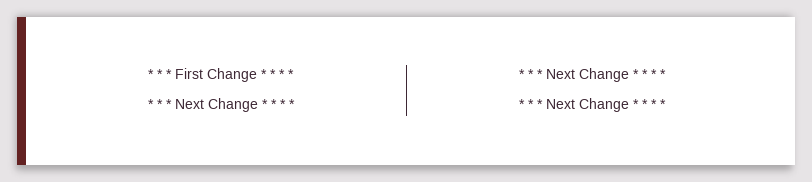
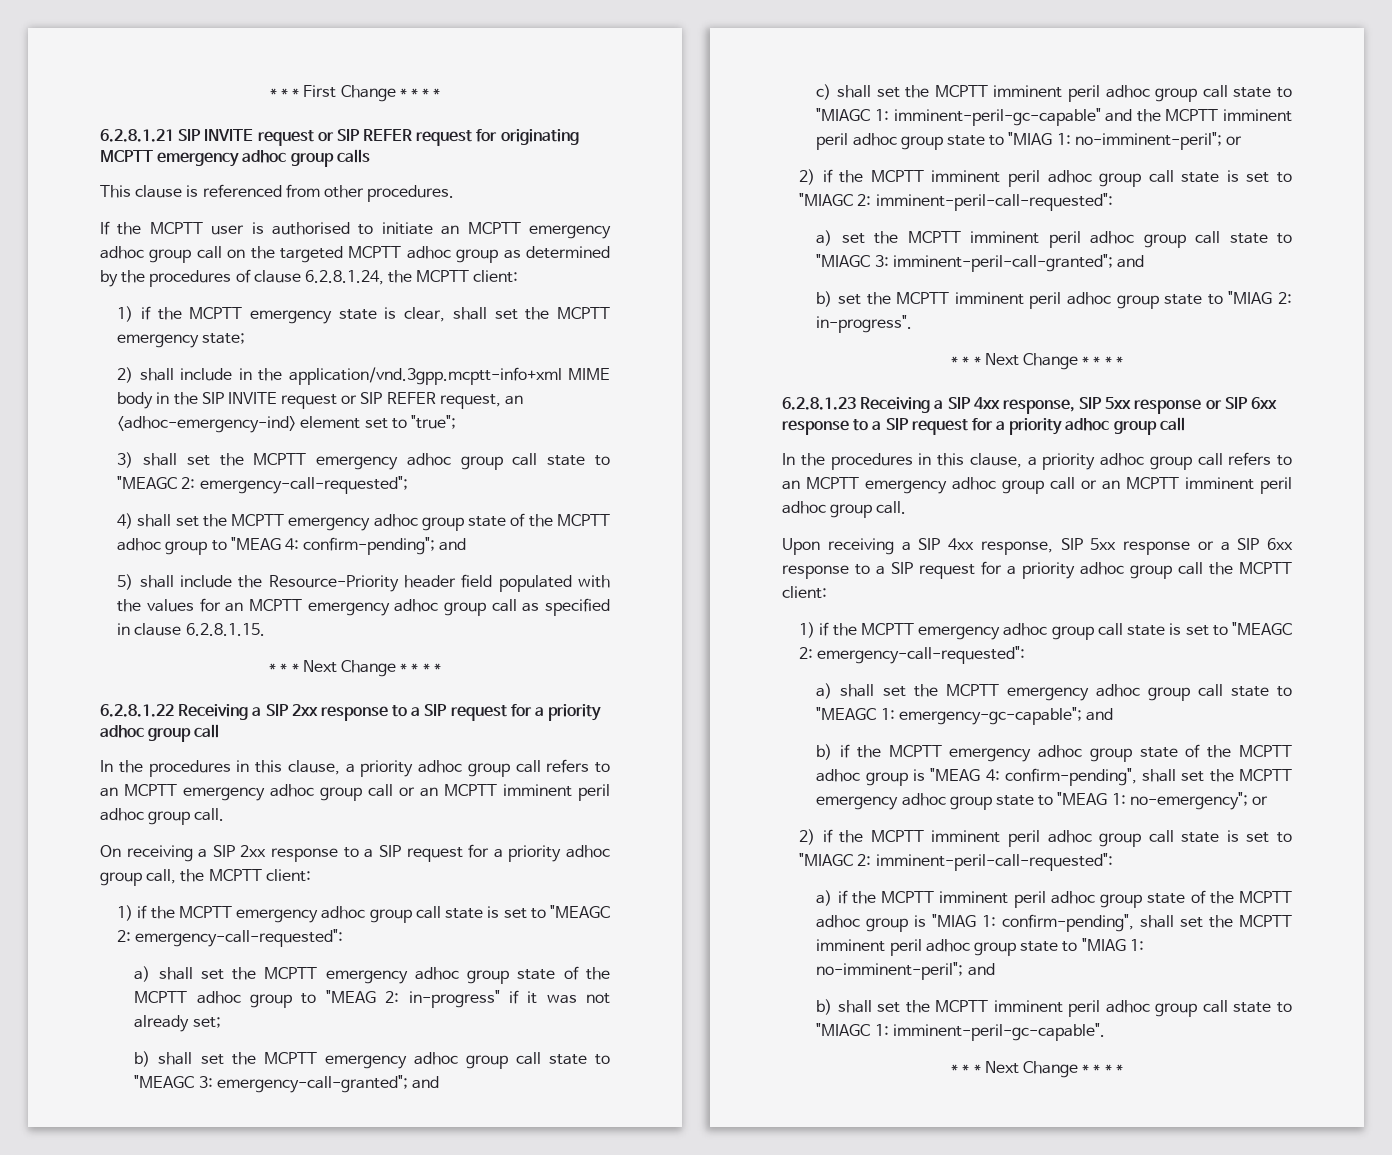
[147,98,295,112] [518,68,666,82] // * * * Next Change * * * * // * * * Next Change * * * * -> [100,129,579,146] [100,149,370,167] [100,184,455,202] [100,221,611,239] [100,246,610,263] [100,269,519,287] [117,306,610,324] [117,333,246,348] [117,367,610,385] [117,392,524,409] [117,415,456,433] [117,452,610,470] [117,476,408,494] [117,513,611,531] [117,537,467,555] [117,574,610,592] [117,598,610,616] [117,623,265,636] [269,660,441,677] [100,704,602,721] [100,724,220,742] [100,759,610,777] [100,784,610,801] [100,808,225,825] [100,844,611,862] [100,869,311,886] [117,905,610,923] [117,929,344,947] [134,966,610,984] [134,990,611,1008] [134,1015,221,1032] [134,1051,610,1069] [134,1075,439,1093] [816,84,1292,102] [816,108,1292,126] [816,132,1242,150] [799,169,1292,187] [799,193,1113,211] [816,230,1292,248] [816,254,1144,272] [816,291,1292,309] [816,315,913,333] [951,353,1123,370] [782,397,1278,414] [782,417,1185,435] [782,452,1292,470] [782,477,1292,494] [782,501,907,518] [782,538,1293,555] [782,561,1292,579] [782,586,827,599] [799,622,1292,640] [799,646,1026,664] [816,683,1292,701] [816,707,1113,725] [816,744,1292,762] [816,768,1292,786] [816,792,1268,810] [799,829,1292,847] [799,853,1113,871] [816,890,1292,908] [816,914,1292,932] [816,938,1144,956] [816,962,995,980] [816,999,1292,1017] [816,1023,1105,1041] // 6.2.8.1.21 SIP INVITE request or SIP REFER request for originating MCPTT emergency adhoc group calls // This clause is referenced from other procedures. // If the MCPTT user is authorised to initiate an MCPTT emergency adhoc group call on the targeted MCPTT adhoc group as determined by the procedures of clause 6.2.8.1.24, the MCPTT client: // 1) if the MCPTT emergency state is clear, shall set the MCPTT emergency state; // 2) shall include in the application/vnd.3gpp.mcptt-info+xml MIME body in the SIP INVITE request or SIP REFER request, an <adhoc-emergency-ind> element set to "true"; // 3) shall set the MCPTT emergency adhoc group call state to "MEAGC 2: emergency-call-requested"; // 4) shall set the MCPTT emergency adhoc group state of the MCPTT adhoc group to "MEAG 4: confirm-pending"; and // 5) shall include the Resource-Priority header field populated with the values for an MCPTT emergency adhoc group call as specified in clause 6.2.8.1.15. // * * * Next Change * * * * // 6.2.8.1.22 Receiving a SIP 2xx response to a SIP request for a priority adhoc group call // In the procedures in this clause, a priority adhoc group call refers to an MCPTT emergency adhoc group call or an MCPTT imminent peril adhoc group call. // On receiving a SIP 2xx response to a SIP request for a priority adhoc group call, the MCPTT client: // 1) if the MCPTT emergency adhoc group call state is set to "MEAGC 2: emergency-call-requested": // a) shall set the MCPTT emergency adhoc group state of the MCPTT adhoc group to "MEAG 2: in-progress" if it was not already set; // b) shall set the MCPTT emergency adhoc group call state to "MEAGC 3: emergency-call-granted"; and // c) shall set the MCPTT imminent peril adhoc group call state to "MIAGC 1: imminent-peril-gc-capable" and the MCPTT imminent peril adhoc group state to "MIAG 1: no-imminent-peril"; or // 2) if the MCPTT imminent peril adhoc group call state is set to "MIAGC 2: imminent-peril-call-requested": // a) set the MCPTT imminent peril adhoc group call state to "MIAGC 3: imminent-peril-call-granted"; and // b) set the MCPTT imminent peril adhoc group state to "MIAG 2: in-progress". // * * * Next Change * * * * // 6.2.8.1.23 Receiving a SIP 4xx response, SIP 5xx response or SIP 6xx response to a SIP request for a priority adhoc group call // In the procedures in this clause, a priority adhoc group call refers to an MCPTT emergency adhoc group call or an MCPTT imminent peril adhoc group call. // Upon receiving a SIP 4xx response, SIP 5xx response or a SIP 6xx response to a SIP request for a priority adhoc group call the MCPTT client: // 1) if the MCPTT emergency adhoc group call state is set to "MEAGC 2: emergency-call-requested": // a) shall set the MCPTT emergency adhoc group call state to "MEAGC 1: emergency-gc-capable"; and // b) if the MCPTT emergency adhoc group state of the MCPTT adhoc group is "MEAG 4: confirm-pending", shall set the MCPTT emergency adhoc group state to "MEAG 1: no-emergency"; or // 2) if the MCPTT imminent peril adhoc group call state is set to "MIAGC 2: imminent-peril-call-requested": // a) if the MCPTT imminent peril adhoc group state of the MCPTT adhoc group is "MIAG 1: confirm-pending", shall set the MCPTT imminent peril adhoc group state to "MIAG 1: no-imminent-peril"; and // b) shall set the MCPTT imminent peril adhoc group call state to "MIAGC 1: imminent-peril-gc-capable".

